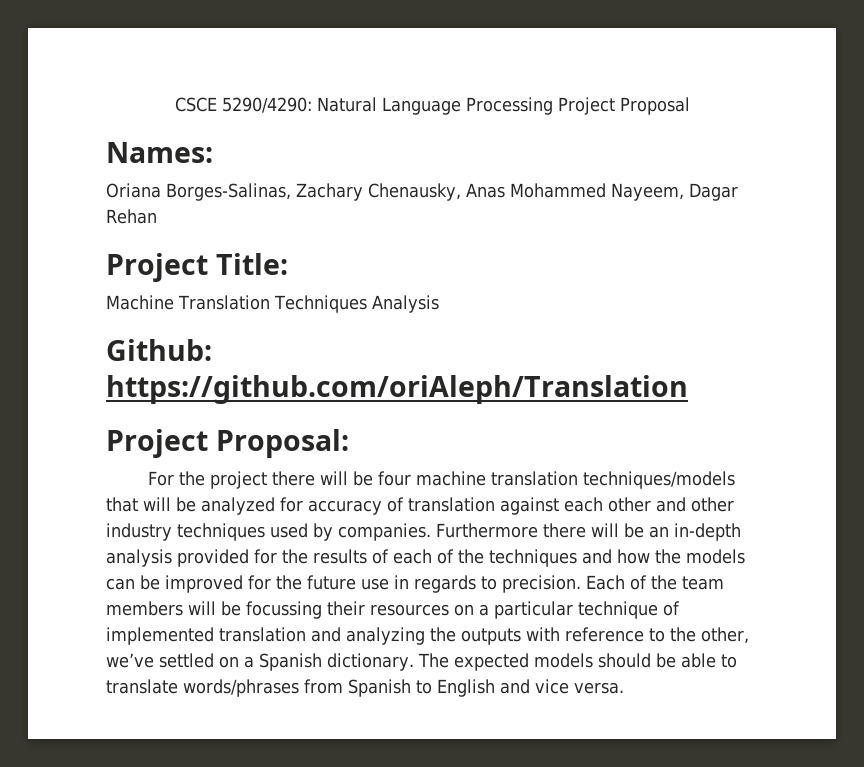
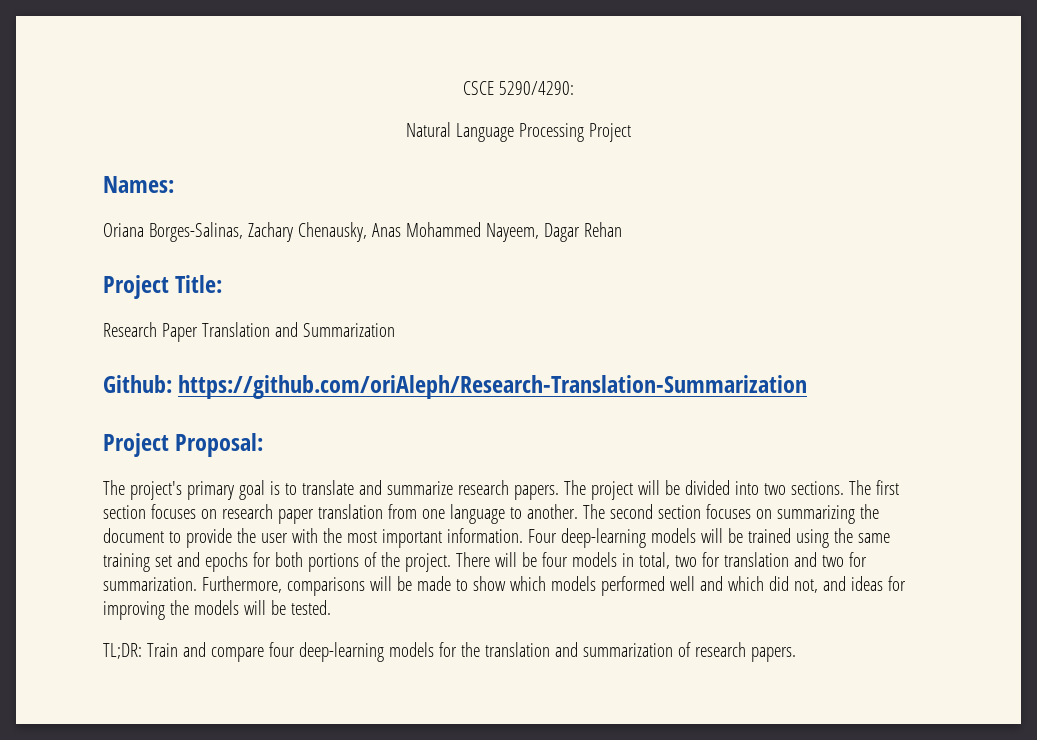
(312, 105) none -> (574, 88) //
[619,97,690,115] Proposal -> (631, 132) none
[106,295,439,313] Machine Translation Techniques Analysis -> [103,322,395,342] Research Paper Translation and Summarization
[106,375,688,404] https://github.com/oriAleph/Translation -> [178,375,808,399] https://github.com/oriAleph/Research-Translation-Summarization
[148,471,736,489] [106,497,734,515] [106,523,741,541] [106,549,745,567] [106,575,724,593] [106,601,680,619] [106,627,749,645] [106,653,737,671] [106,679,624,697] For the project there will be four machine translation techniques/models that will be analyzed for accuracy of translation against each other and other industry techniques used by companies. Furthermore there will be an in-depth analysis provided for the results of each of the techniques and how the models can be improved for the future use in regards to precision. Each of the team members will be focussing their resources on a particular technique of implemented translation and analyzing the outputs with reference to the other, we’ve settled on a Spanish dictionary. The expected models should be able to translate words/phrases from Spanish to English and vice versa. -> [103,480,899,500] [103,504,879,524] [103,528,890,548] [103,552,867,572] [103,576,906,596] [103,600,331,620] [103,642,796,662] The project's primary goal is to translate and summarize research papers. The project will be divided into two sections. The first section focuses on research paper translation from one language to another. The second section focuses on summarizing the document to provide the user with the most important information. Four deep-learning models will be trained using the same training set and epochs for both portions of the project. There will be four models in total, two for translation and two for summarization. Furthermore, comparisons will be made to show which models performed well and which did not, and ideas for improving the models will be tested. // TL;DR: Train and compare four deep-learning models for the translation and summarization of research papers.

